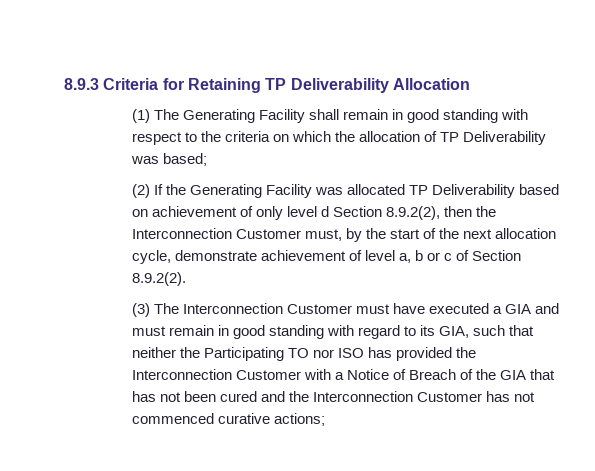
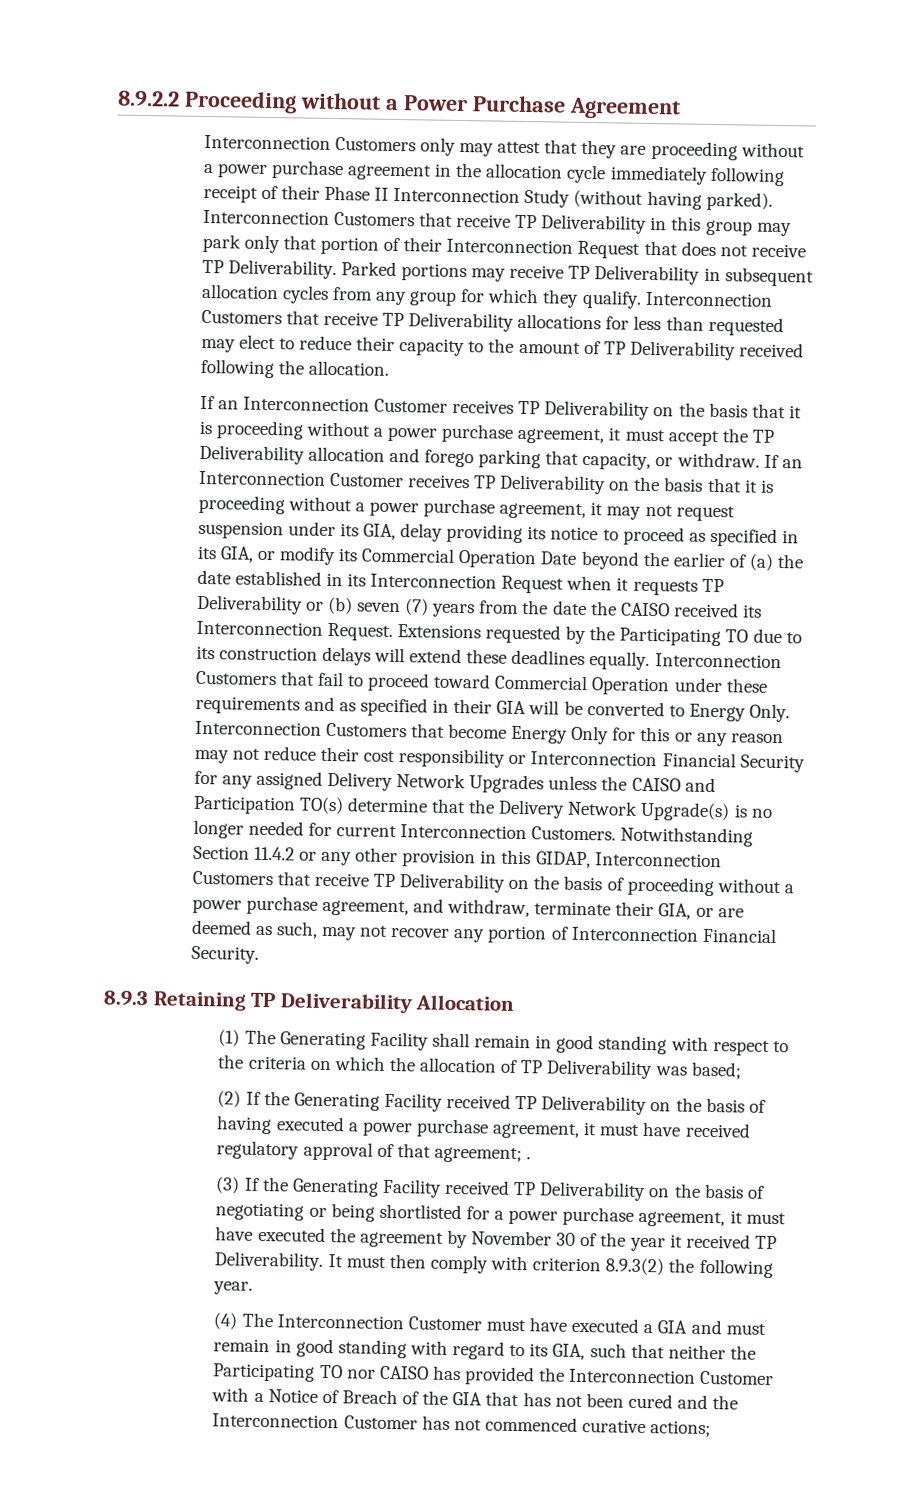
[64,78,184,90] 8.9.3 Criteria for -> [117,90,681,120] [203,134,805,161] [202,160,785,187] [202,184,773,211] [202,209,792,237] [201,233,806,259] [201,259,814,287] [200,283,773,309] [200,309,784,337] [200,334,805,361] [199,358,389,379] [199,395,802,420] [198,420,774,447] [198,444,803,471] [198,470,774,495] [197,494,735,522] [197,520,800,548] [196,545,805,571] [196,569,724,596] [196,594,763,618] [195,620,802,647] [195,645,782,671] [194,670,768,696] [194,695,791,723] [194,720,784,747] [193,745,805,773] [193,770,716,794] [192,795,773,822] [192,819,754,847] [192,845,722,869] [191,870,794,897] [191,895,744,920] [190,919,777,944] [190,945,259,964] [103,990,149,1007] 8.9.2.2 Proceeding without a Power Purchase Agreement // Interconnection Customers only may attest that they are proceeding without a power purchase agreement in the allocation cycle immediately following receipt of their Phase II Interconnection Study (without having parked). Interconnection Customers that receive TP Deliverability in this group may park only that portion of their Interconnection Request that does not receive TP Deliverability. Parked portions may receive TP Deliverability in subsequent allocation cycles from any group for which they qualify. Interconnection Customers that receive TP Deliverability allocations for less than requested may elect to reduce their capacity to the amount of TP Deliverability received following the allocation. // If an Interconnection Customer receives TP Deliverability on the basis that it is proceeding without a power purchase agreement, it must accept the TP Deliverability allocation and forego parking that capacity, or withdraw. If an Interconnection Customer receives TP Deliverability on the basis that it is proceeding without a power purchase agreement, it may not request suspension under its GIA, delay providing its notice to proceed as specified in its GIA, or modify its Commercial Operation Date beyond the earlier of (a) the date established in its Interconnection Request when it requests TP Deliverability or (b) seven (7) years from the date the CAISO received its Interconnection Request. Extensions requested by the Participating TO due to its construction delays will extend these deadlines equally. Interconnection Customers that fail to proceed toward Commercial Operation under these requirements and as specified in their GIA will be converted to Energy Only. Interconnection Customers that become Energy Only for this or any reason may not reduce their cost responsibility or Interconnection Financial Security for any assigned Delivery Network Upgrades unless the CAISO and Participation TO(s) determine that the Delivery Network Upgrade(s) is no longer needed for current Interconnection Customers. Notwithstanding Section 11.4.2 or any other provision in this GIDAP, Interconnection Customers that receive TP Deliverability on the basis of proceeding without a power purchase agreement, and withdraw, terminate their GIA, or are deemed as such, may not recover any portion of Interconnection Financial Security. // 8.9.3
[315,184,560,198] [131,206,497,220] [131,228,557,242] [131,250,522,264] [131,272,186,286] [131,303,150,317] was allocated TP Deliverability based on achievement of only level d Section 8.9.2(2), then the Interconnection Customer must, by the start of the next allocation cycle, demonstrate achievement of level a, b or c of Section 8.9.2(2). // (3) -> [446,1093,766,1116] [216,1115,751,1139] [216,1140,532,1164] [215,1176,765,1202] [215,1202,786,1228] [215,1226,777,1252] [214,1251,773,1279] [213,1281,254,1295] [213,1312,239,1330] received TP Deliverability on the basis of having executed a power purchase agreement, it must have received regulatory approval of that agreement; . // (3) If the Generating Facility received TP Deliverability on the basis of negotiating or being shortlisted for a power purchase agreement, it must have executed the agreement by November 30 of the year it received TP Deliverability. It must then comply with criterion 8.9.3(2) the following year. // (4)
[338,348,365,358] ISO -> [379,1365,429,1380] CAISO

